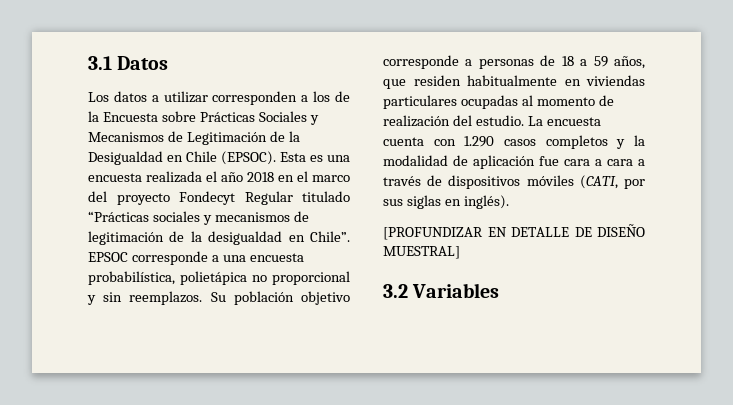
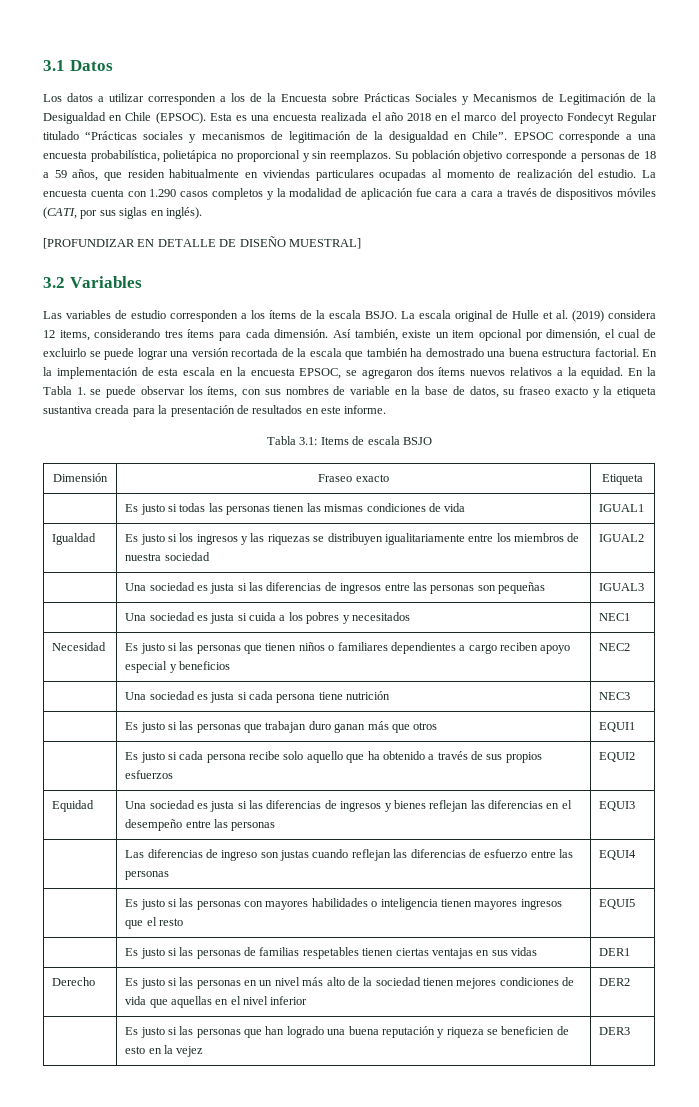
(500, 290) none -> [43,310,656,322] [43,329,656,341] [43,348,657,360] [43,367,656,379] [43,386,657,398] [43,405,387,417] [267,436,432,445] [53,473,108,482] [318,474,389,482] [602,474,643,485] [125,503,466,515] [599,504,645,512] [52,533,97,545] [125,533,580,545] [125,552,210,561] [599,534,645,542] [125,582,546,594] [599,583,645,591] [125,612,410,624] [599,613,631,621] [52,642,107,651] [125,642,571,654] [125,661,230,673] [599,643,631,651] [125,691,391,703] [599,692,631,700] [125,721,438,733] [599,722,636,732] [125,751,542,763] [125,770,174,779] [599,752,636,762] [52,800,95,812] [125,800,572,812] [125,819,276,831] [599,801,636,811] [125,849,574,861] [125,871,170,880] [599,850,637,860] [125,898,562,910] [125,917,183,929] [599,899,636,909] [125,947,538,959] [599,948,631,956] [52,977,96,986] [125,977,575,989] [125,996,308,1008] [599,978,631,986] [125,1026,569,1038] [125,1045,204,1057] [599,1027,631,1035] // Las variables de estudio corresponden a los ítems de la escala BSJO. La escala original de Hulle et al. (2019) considera 12 items, considerando tres ítems para cada dimensión. Así también, existe un item opcional por dimensión, el cual de excluirlo se puede lograr una versión recortada de la escala que también ha demostrado una buena estructura factorial. En la implementación de esta escala en la encuesta EPSOC, se agregaron dos ítems nuevos relativos a la equidad. En la Tabla 1. se puede observar los ítems, con sus nombres de variable en la base de datos, su fraseo exacto y la etiqueta sustantiva creada para la presentación de resultados en este informe. // Tabla 3.1: Items de escala BSJO // Dimensión | Fraseo exacto | Etiqueta // | Es justo si todas las personas tienen las mismas condiciones de vida | IGUAL1 // Igualdad | Es justo si los ingresos y las riquezas se distribuyen igualitariamente entre los miembros de nuestra sociedad | IGUAL2 // | Una sociedad es justa si las diferencias de ingresos entre las personas son pequeñas | IGUAL3 // | Una sociedad es justa si cuida a los pobres y necesitados | NEC1 // Necesidad | Es justo si las personas que tienen niños o familiares dependientes a cargo reciben apoyo especial y beneficios | NEC2 // | Una sociedad es justa si cada persona tiene nutrición | NEC3 // | Es justo si las personas que trabajan duro ganan más que otros | EQUI1 // | Es justo si cada persona recibe solo aquello que ha obtenido a través de sus propios esfuerzos | EQUI2 // Equidad | Una sociedad es justa si las diferencias de ingresos y bienes reflejan las diferencias en el desempeño entre las personas | EQUI3 // | Las diferencias de ingreso son justas cuando reflejan las diferencias de esfuerzo entre las personas | EQUI4 // | Es justo si las personas con mayores habilidades o inteligencia tienen mayores ingresos que el resto | EQUI5 // | Es justo si las personas de familias respetables tienen ciertas ventajas en sus vidas | DER1 // Derecho | Es justo si las personas en un nivel más alto de la sociedad tienen mejores condiciones de vida que aquellas en el nivel inferior | DER2 // | Es justo si las personas que han logrado una buena reputación y riqueza se beneficien de esto en la vejez | DER3

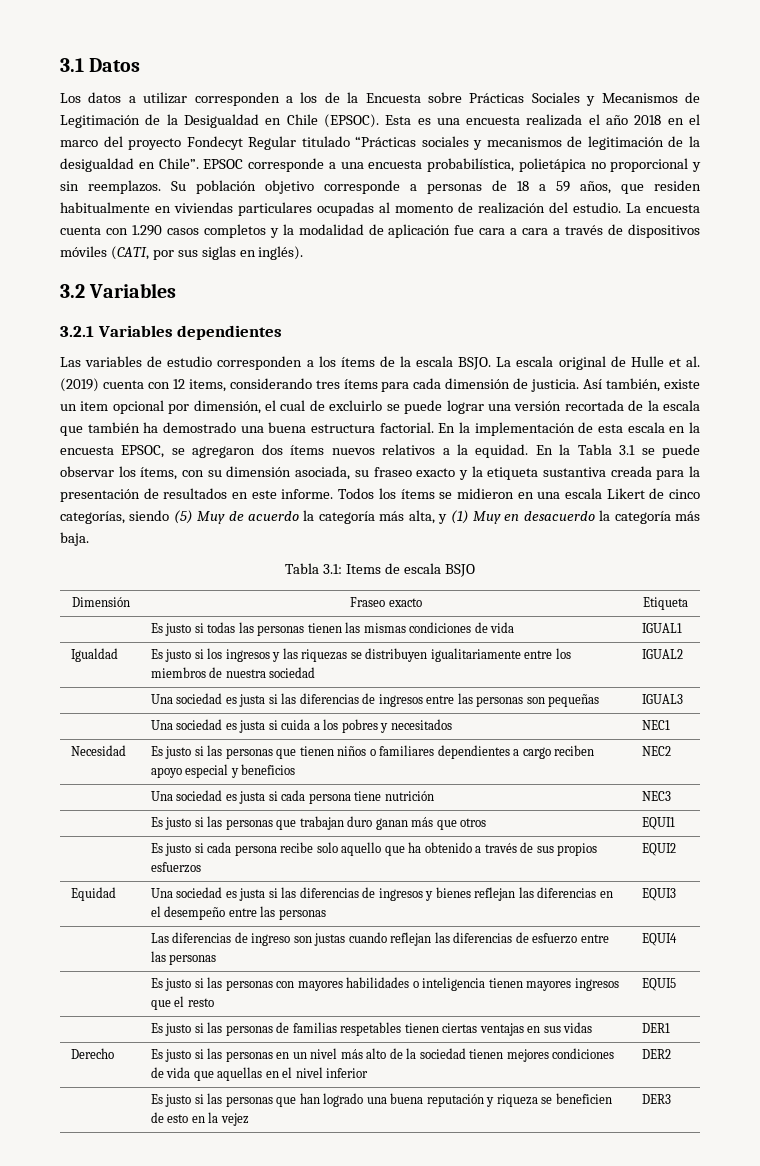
[43,236,361,249] // [PROFUNDIZAR EN DETALLE DE DISEÑO MUESTRAL] -> (304, 253) none
(142, 282) none -> [60,325,283,340] // 3.2.1 Variables dependientes
[608,310,656,319] considera -> [102,380,170,389] cuenta con
[274,329,329,338] dimensión. -> [445,378,580,392] dimensión de justicia.
[76,387,86,395] 1. -> [619,445,636,455] 3.1
[264,386,499,398] sus nombres de variable en la base de datos, -> [207,466,351,480] su dimensión asociada,
(387, 409) none -> [338,488,700,499] [60,510,701,524] [60,532,89,546] Todos los ítems se midieron en una escala Likert de cinco categorías, siendo (5) Muy de acuerdo la categoría más alta, y (1) Muy en desacuerdo la categoría más baja.

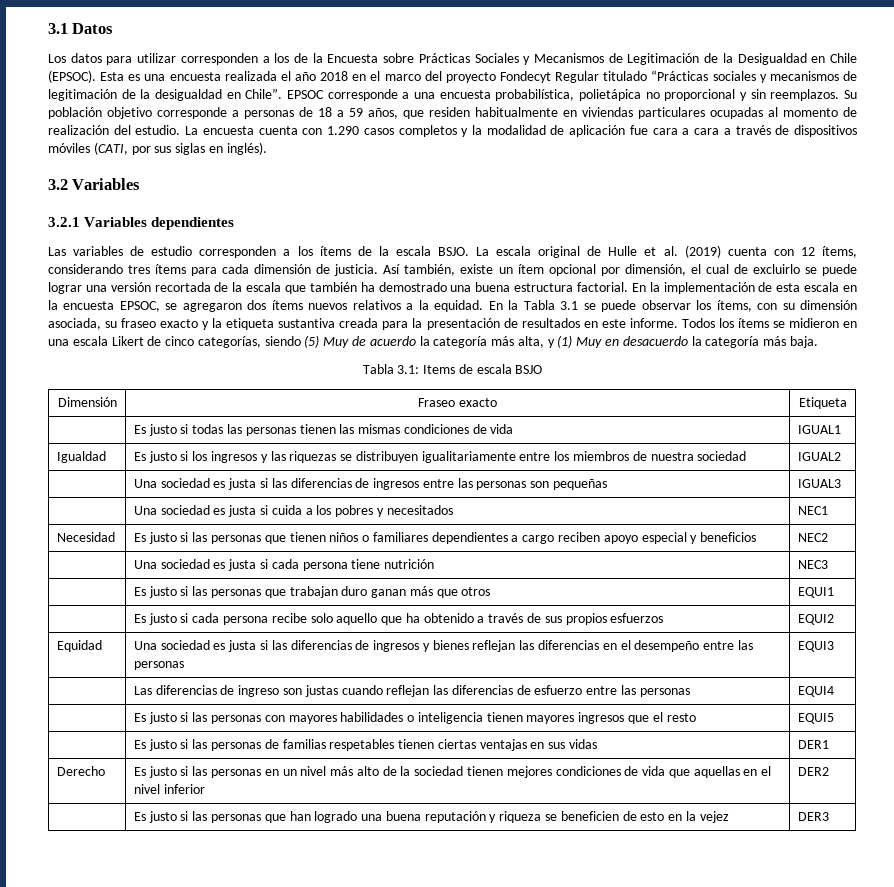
[128,96,136,103] a -> [106,56,133,65] para
[188,379,226,392] items, -> [821,246,857,258] ítems,
[80,401,109,411] item -> [517,264,544,274] ítem

